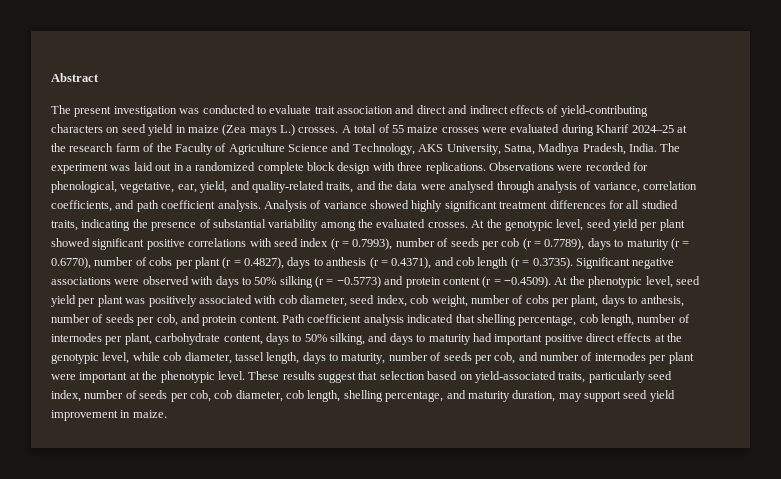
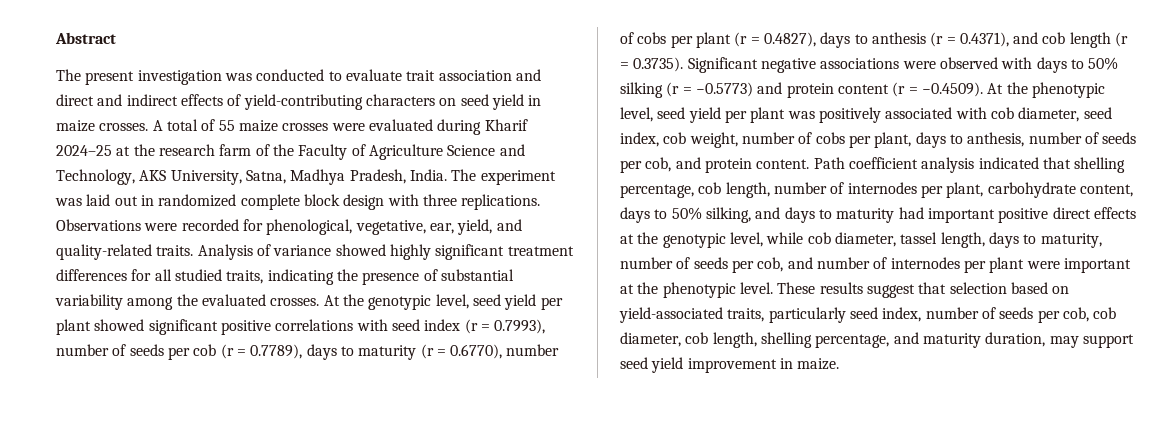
[222,124,295,136] (Zea mays L.) -> (95, 126) none
[185,165,192,171] a -> (154, 200) none
[326,181,697,193] [51,200,261,212] traits, and the data were analysed through analysis of variance, correlation coefficients, and path coefficient analysis. -> [156,245,194,256] traits.

